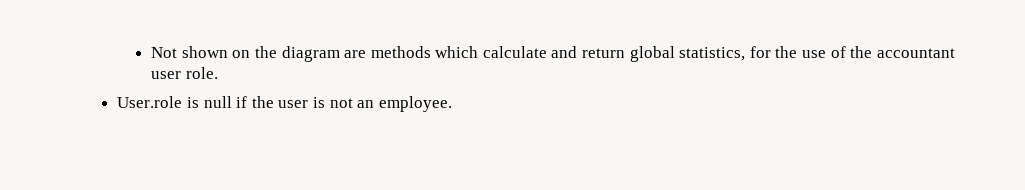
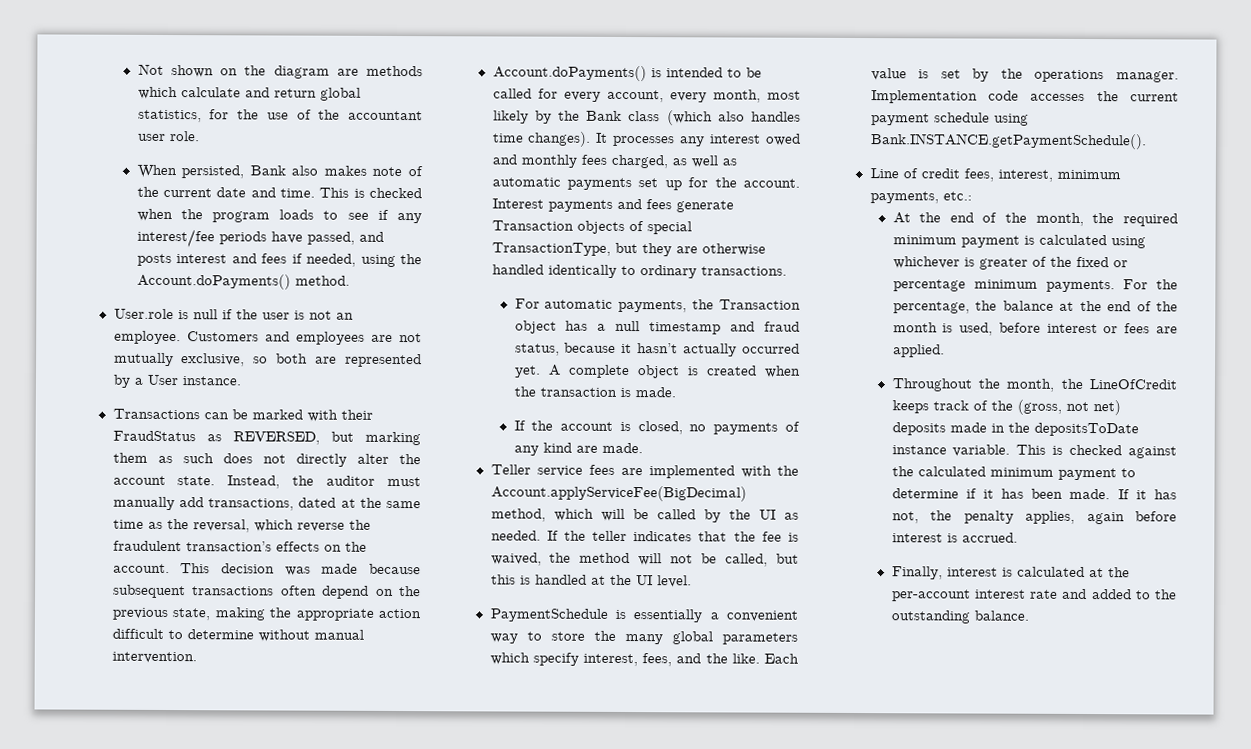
(218, 73) none -> [136,164,423,179] [136,186,422,199] [136,208,423,224] [136,228,384,248] [136,253,422,267] [136,273,350,290] // When persisted, Bank also makes note of the current date and time. This is checked when the program loads to see if any interest/fee periods have passed, and posts interest and fees if needed, using the Account.doPayments() method.
(452, 104) none -> [186,331,422,345] [113,352,422,368] [112,374,241,388] [112,408,373,422] [112,430,421,446] [112,452,421,467] [112,475,421,489] [112,496,421,511] [112,518,371,533] [112,540,367,552] [112,563,421,576] [112,584,421,599] [111,607,421,621] [111,628,364,642] [111,651,197,664] [492,65,762,82] [492,88,801,103] [492,110,801,126] [492,131,801,147] [491,154,737,169] [491,177,800,191] [491,198,734,213] [491,220,692,235] [491,242,766,257] [491,264,787,279] [514,298,801,313] [514,320,800,335] [514,342,800,357] [513,364,801,379] [513,386,676,398] [513,420,800,435] [513,442,643,456] [490,464,799,479] [490,485,747,502] [490,508,799,523] [490,530,799,542] [490,552,799,567] [490,574,692,588] [489,608,798,623] [489,630,798,645] [489,652,799,667] [870,68,1179,83] [870,90,1179,104] [870,112,1029,126] [869,133,1147,150] [869,168,1121,182] [869,191,972,204] [892,212,1178,227] [892,234,1146,249] [892,256,1128,270] [892,279,1178,293] [892,300,1178,314] [892,322,1178,336] [892,344,945,358] [891,378,1177,392] [891,399,1121,416] [891,422,1139,437] [891,444,1177,459] [891,466,1136,481] [891,488,1177,500] [891,510,1177,525] [891,532,1018,543] [891,566,1130,580] [891,588,1177,602] [890,610,1029,624] Customers and employees are not mutually exclusive, so both are represented by a User instance. // Transactions can be marked with their FraudStatus as REVERSED, but marking them as such does not directly alter the account state. Instead, the auditor must manually add transactions, dated at the same time as the reversal, which reverse the fraudulent transaction’s effects on the account. This decision was made because subsequent transactions often depend on the previous state, making the appropriate action difficult to determine without manual intervention. // Account.doPayments() is intended to be called for every account, every month, most likely by the Bank class (which also handles time changes). It processes any interest owed and monthly fees charged, as well as automatic payments set up for the account. Interest payments and fees generate Transaction objects of special TransactionType, but they are otherwise handled identically to ordinary transactions. // For automatic payments, the Transaction object has a null timestamp and fraud status, because it hasn’t actually occurred yet. A complete object is created when the transaction is made. // If the account is closed, no payments of any kind are made. // Teller service fees are implemented with the Account.applyServiceFee(BigDecimal) method, which will be called by the UI as needed. If the teller indicates that the fee is waived, the method will not be called, but this is handled at the UI level. // PaymentSchedule is essentially a convenient way to store the many global parameters which specify interest, fees, and the like. Each value is set by the operations manager. Implementation code accesses the current payment schedule using Bank.INSTANCE.getPaymentSchedule(). // Line of credit fees, interest, minimum payments, etc.: // At the end of the month, the required minimum payment is calculated using whichever is greater of the fixed or percentage minimum payments. For the percentage, the balance at the end of the month is used, before interest or fees are applied. // Throughout the month, the LineOfCredit keeps track of the (gross, not net) deposits made in the depositsToDate instance variable. This is checked against the calculated minimum payment to determine if it has been made. If it has not, the penalty applies, again before interest is accrued. // Finally, interest is calculated at the per-account interest rate and added to the outstanding balance.

